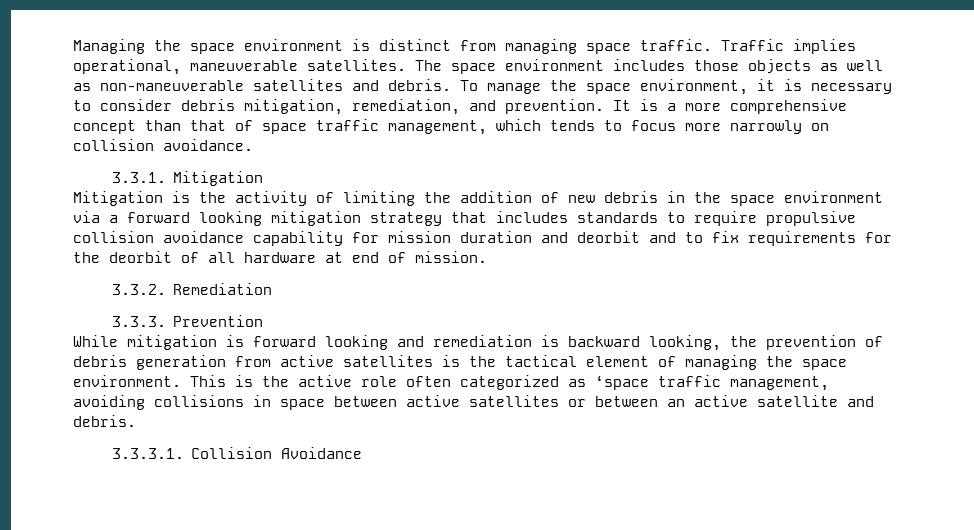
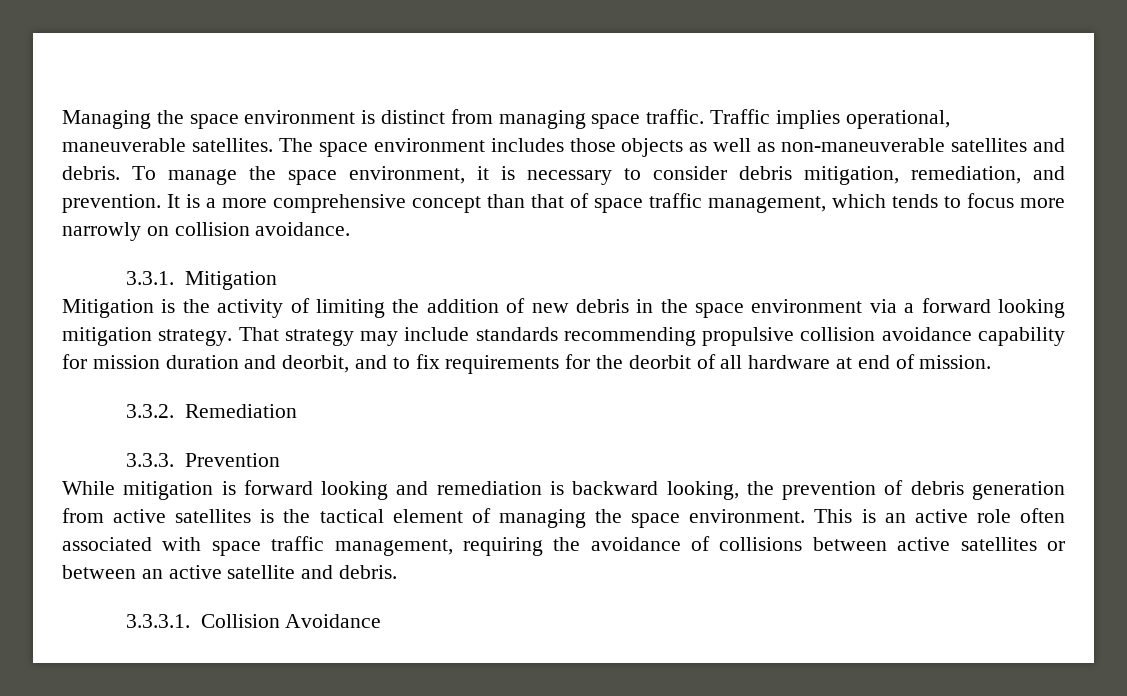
[370,211,757,226] strategy that includes standards to require -> [158,327,696,346] strategy. That strategy may include standards recommending
[577,231,640,243] deorbit -> [282,355,350,373] deorbit,
[262,376,289,387] the -> [884,513,906,523] an
[460,375,829,391] [73,395,325,410] categorized as ‘space traffic management, avoiding collisions in space -> [62,536,803,556] associated with space traffic management, requiring the avoidance of collisions

